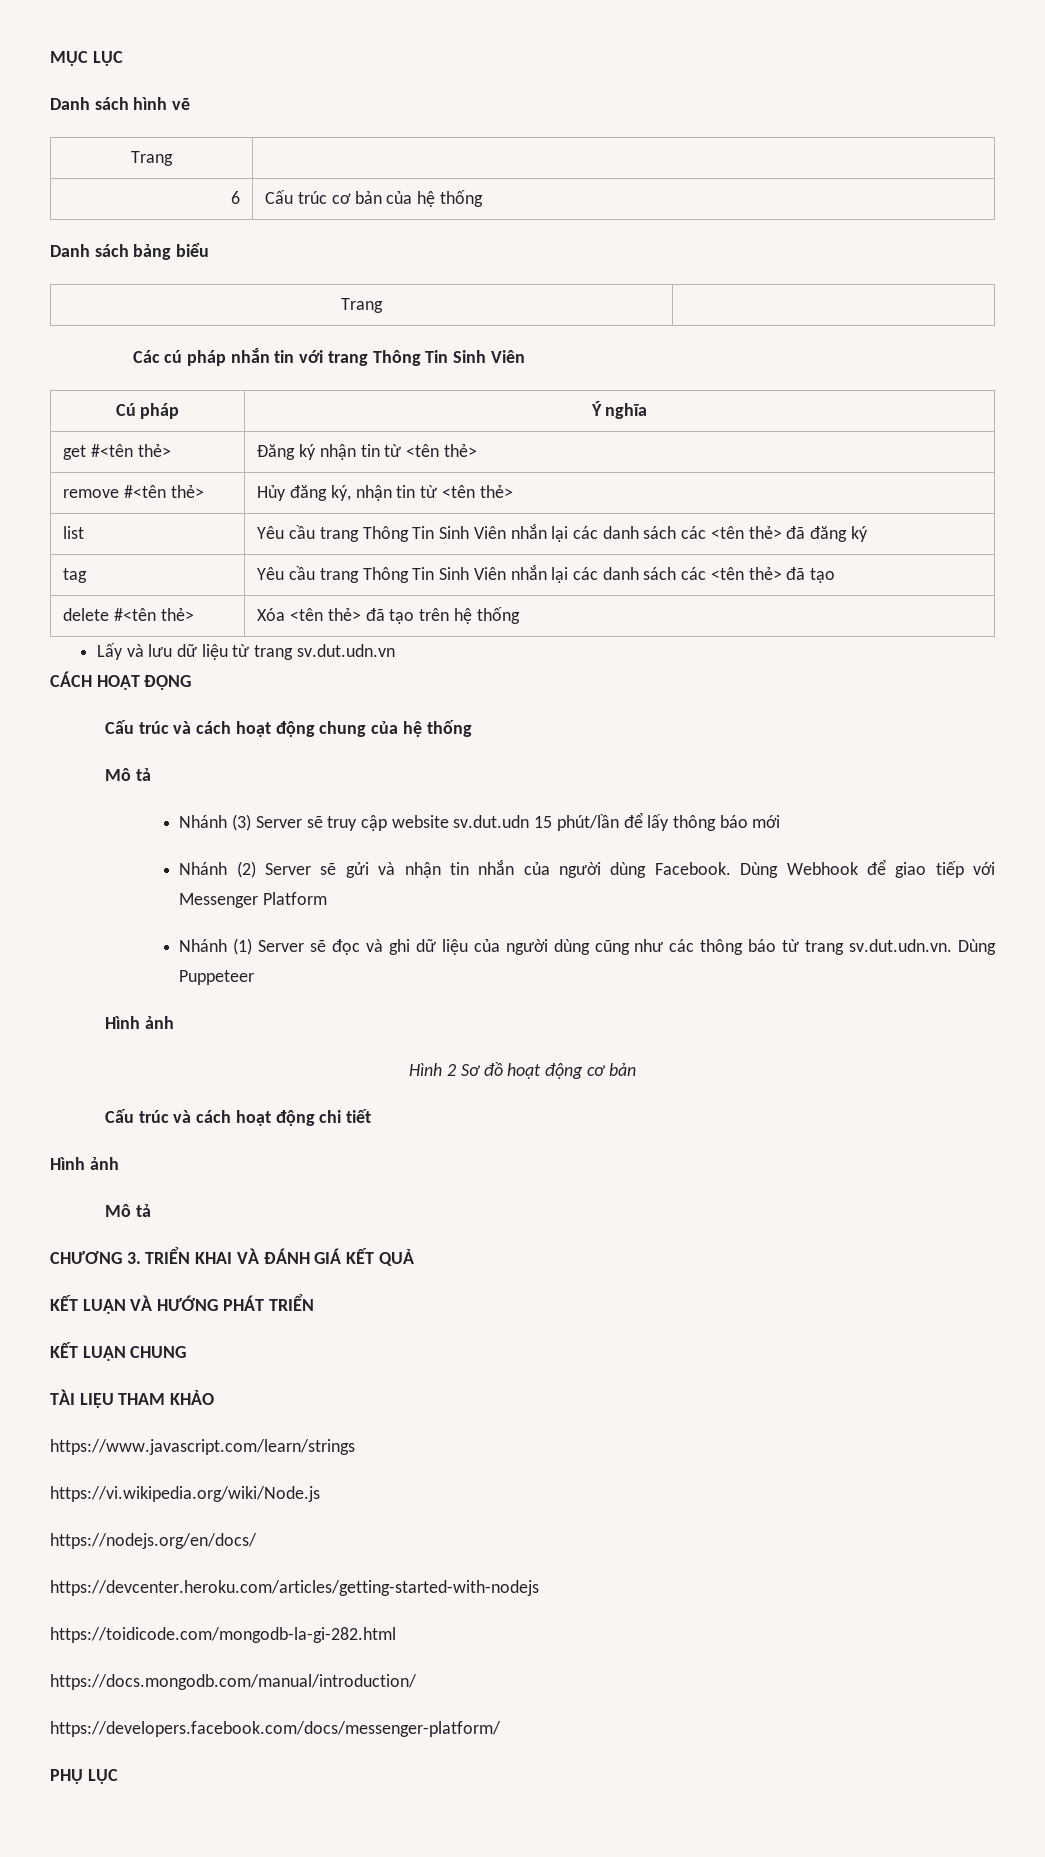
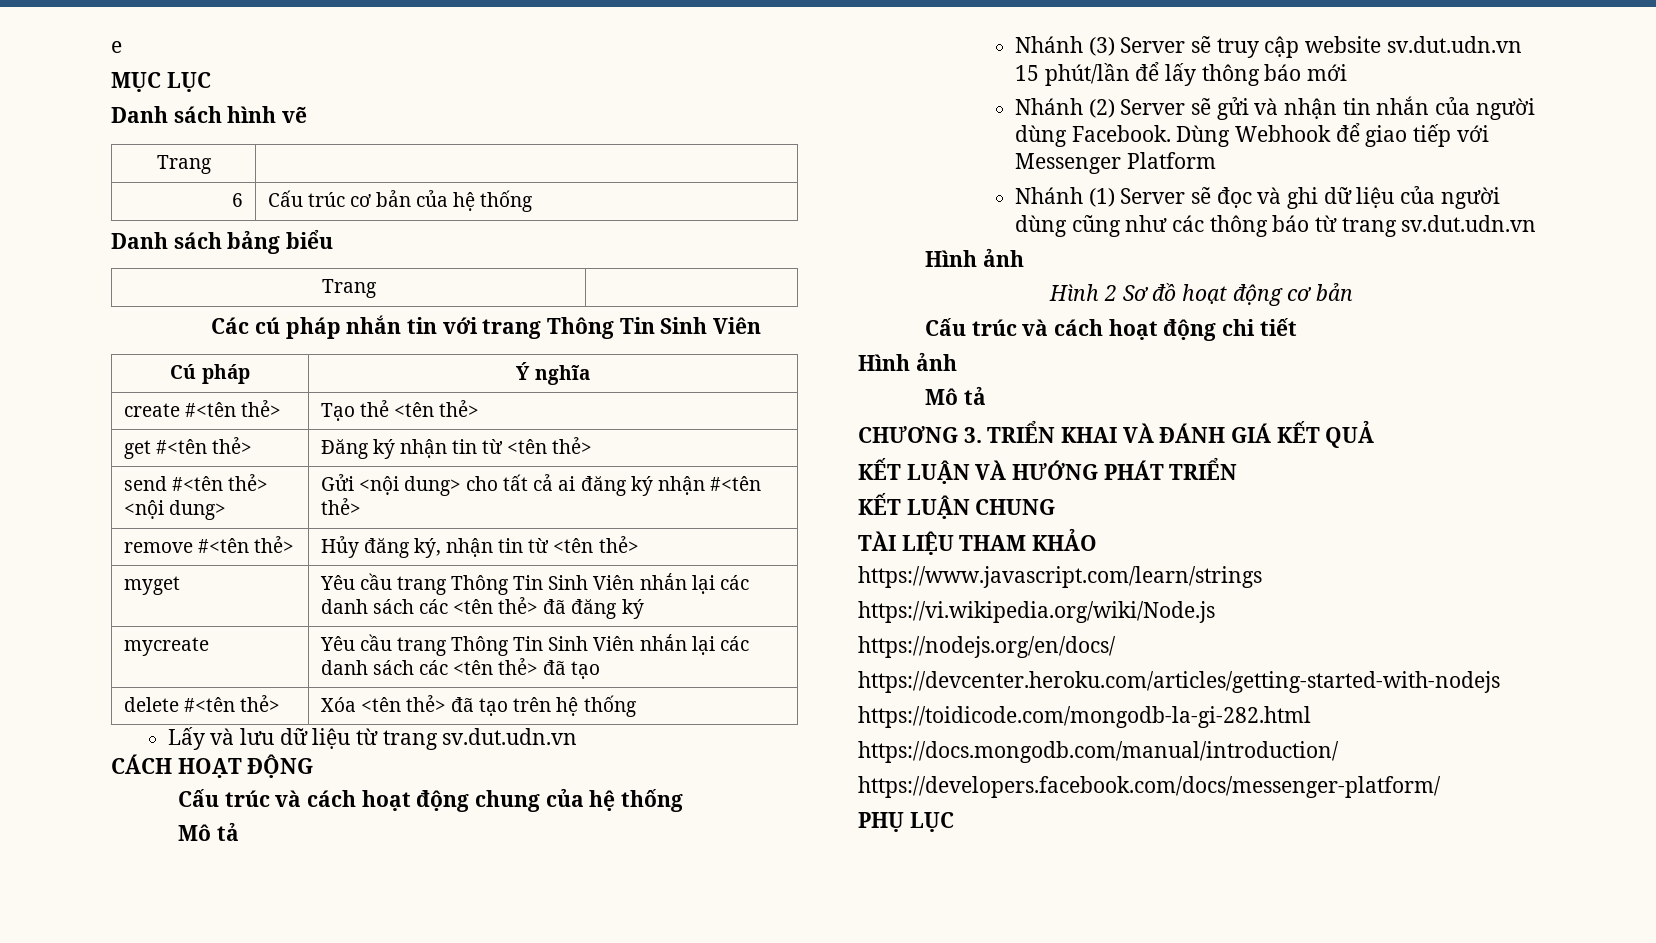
(50, 58) none -> [111,41,122,53] e //
(648, 411) none -> [123,400,281,417] [320,400,480,421] // create #<tên thẻ> | Tạo thẻ <tên thẻ>
(477, 450) none -> [123,474,268,491] [123,500,226,520] [320,474,762,496] [320,498,361,515] // send #<tên thẻ> <nội dung> | Gửi <nội dung> cho tất cả ai đăng ký nhận #<tên thẻ>
[63,526,85,539] list -> [123,576,180,595] myget
[63,568,88,583] tag -> [123,637,209,656] mycreate
[453,815,530,828] sv.dut.udn -> [1386,36,1522,53] sv.dut.udn.vn
[849,939,996,955] [179,970,255,985] sv.dut.udn.vn. Dùng Puppeteer -> [1401,215,1537,232] sv.dut.udn.vn

